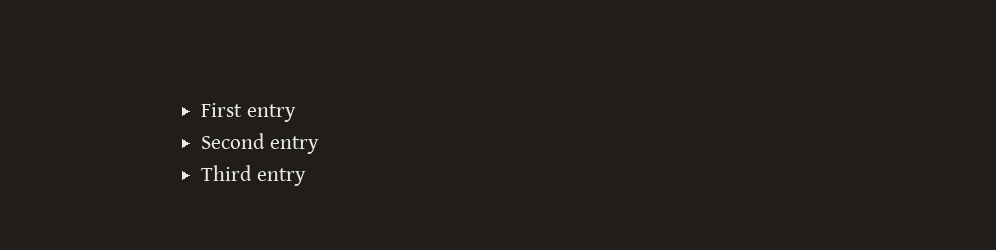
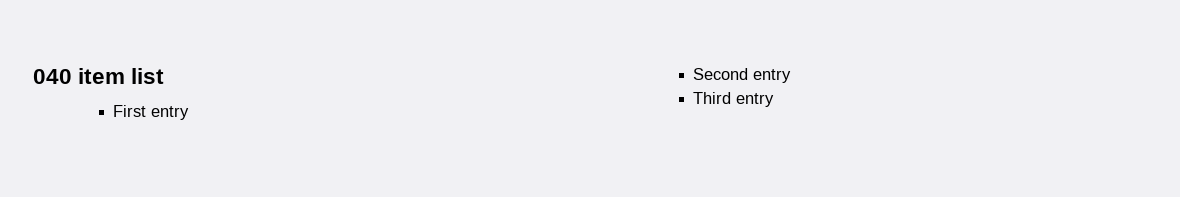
(201, 110) none -> [33,68,165,84] 040 item list //

